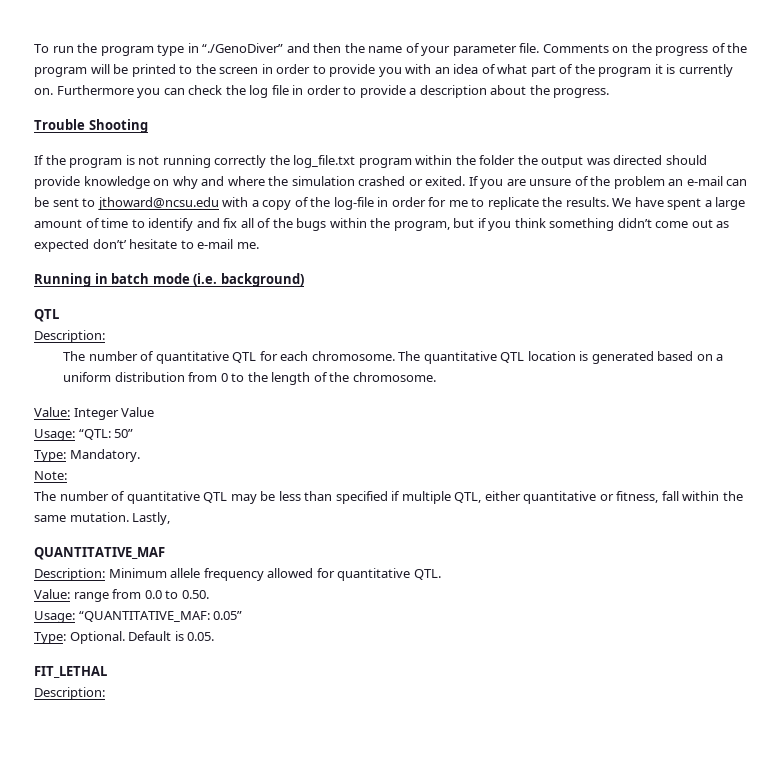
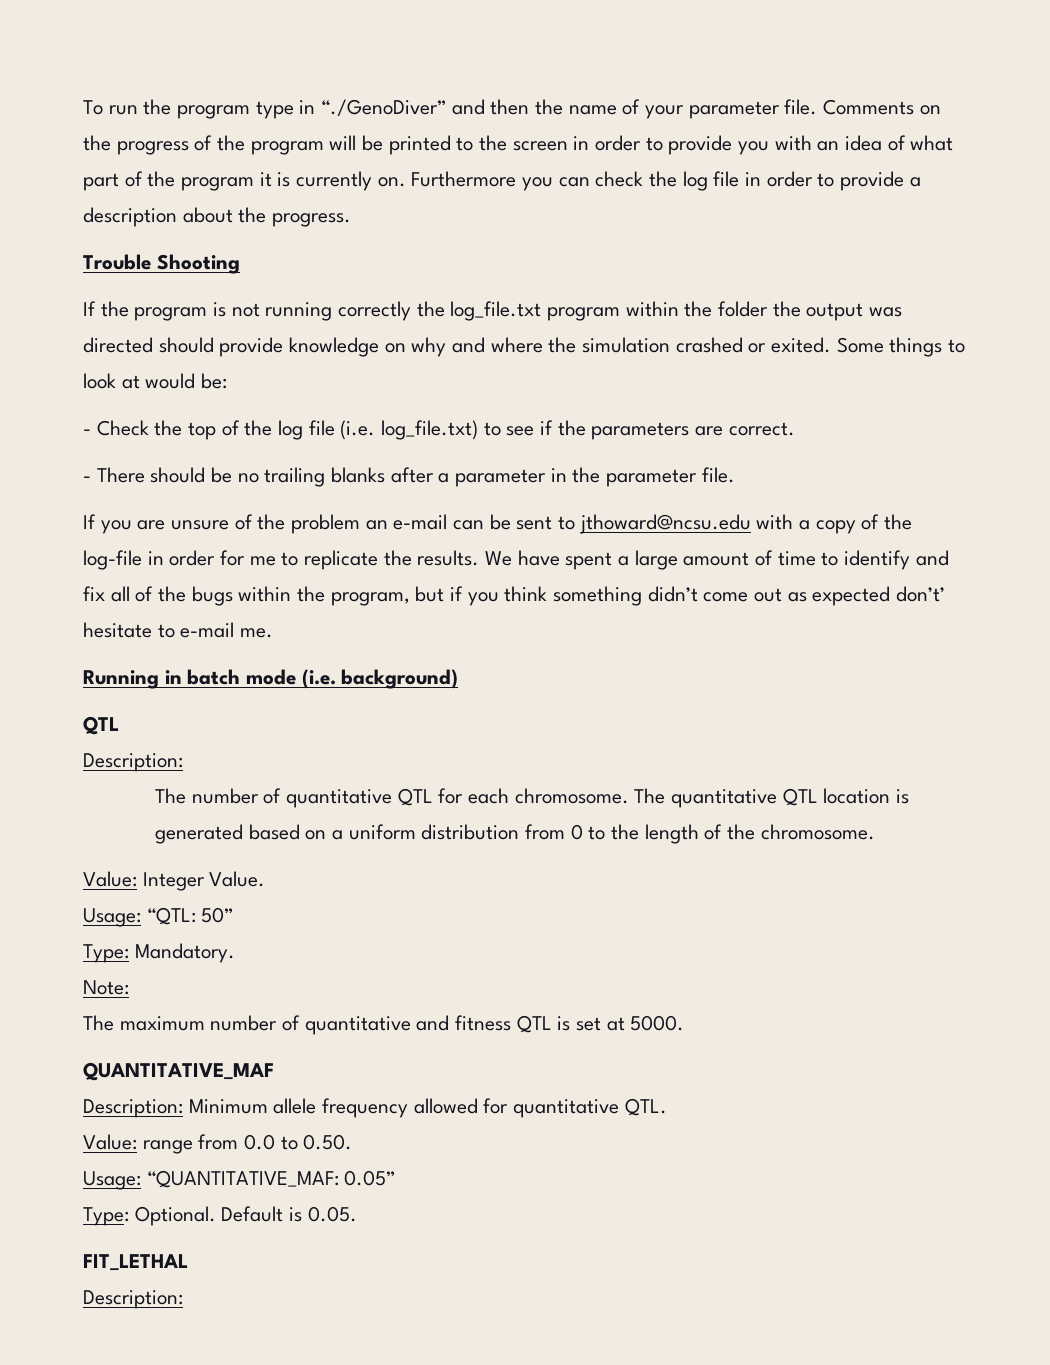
(466, 181) none -> [836,337,966,357] [83,373,228,389] [83,420,795,440] [83,467,735,487] Some things to look at would be: // - Check the top of the log file (i.e. log_file.txt) to see if the parameters are correct. // - There should be no trailing blanks after a parameter in the parameter file. //
[121,407,155,417] Value -> [209,871,266,887] Value.
[59,491,743,504] [34,512,171,525] number of quantitative QTL may be less than specified if multiple QTL, either quantitative or fitness, fall within the same mutation. Lastly, -> [119,1015,685,1035] maximum number of quantitative and fitness QTL is set at 5000.

